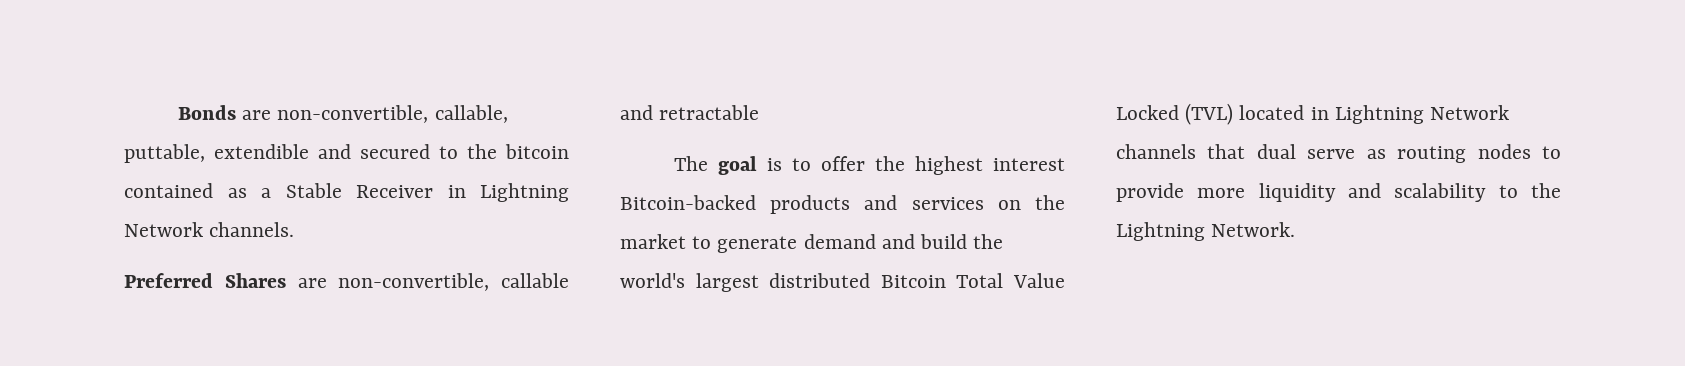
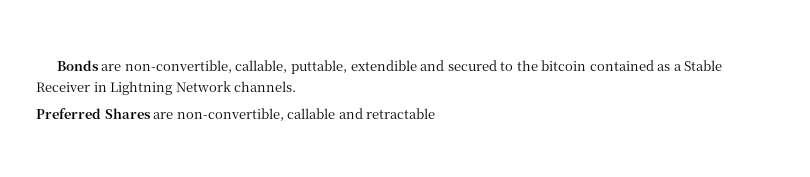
[673,156,1065,175] [620,195,1065,214] [620,234,1004,253] [620,273,1065,292] [1116,103,1510,125] [1116,144,1561,163] [1116,183,1561,202] [1116,222,1296,241] // The goal is to offer the highest interest Bitcoin-backed products and services on the market to generate demand and build the world's largest distributed Bitcoin Total Value Locked (TVL) located in Lightning Network channels that dual serve as routing nodes to provide more liquidity and scalability to the Lightning Network. -> (436, 113) none

